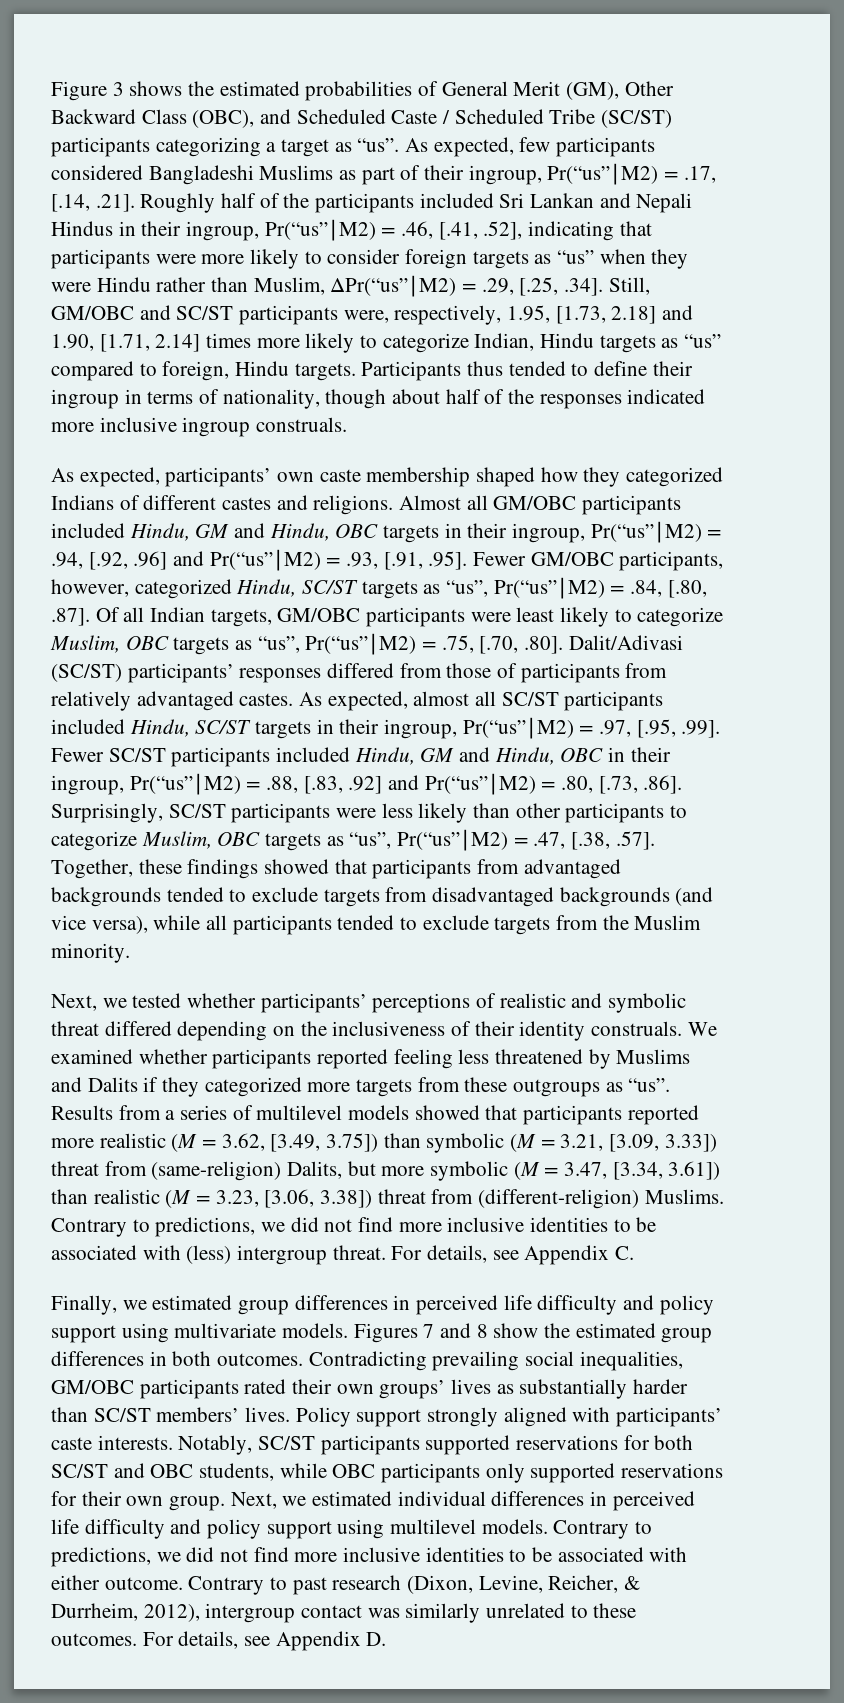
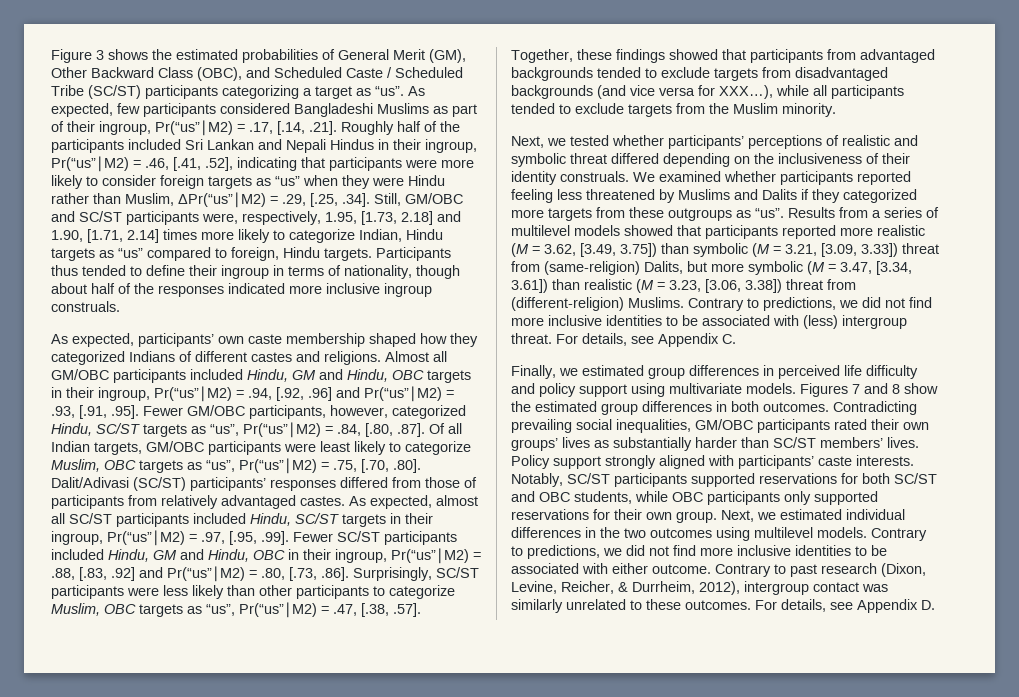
[91,916,148,934] versa), -> [659,85,773,99] versa for XXX…),
[612,1491,695,1511] [51,1519,332,1539] perceived life difficulty and policy support -> [600,527,712,538] the two outcomes

